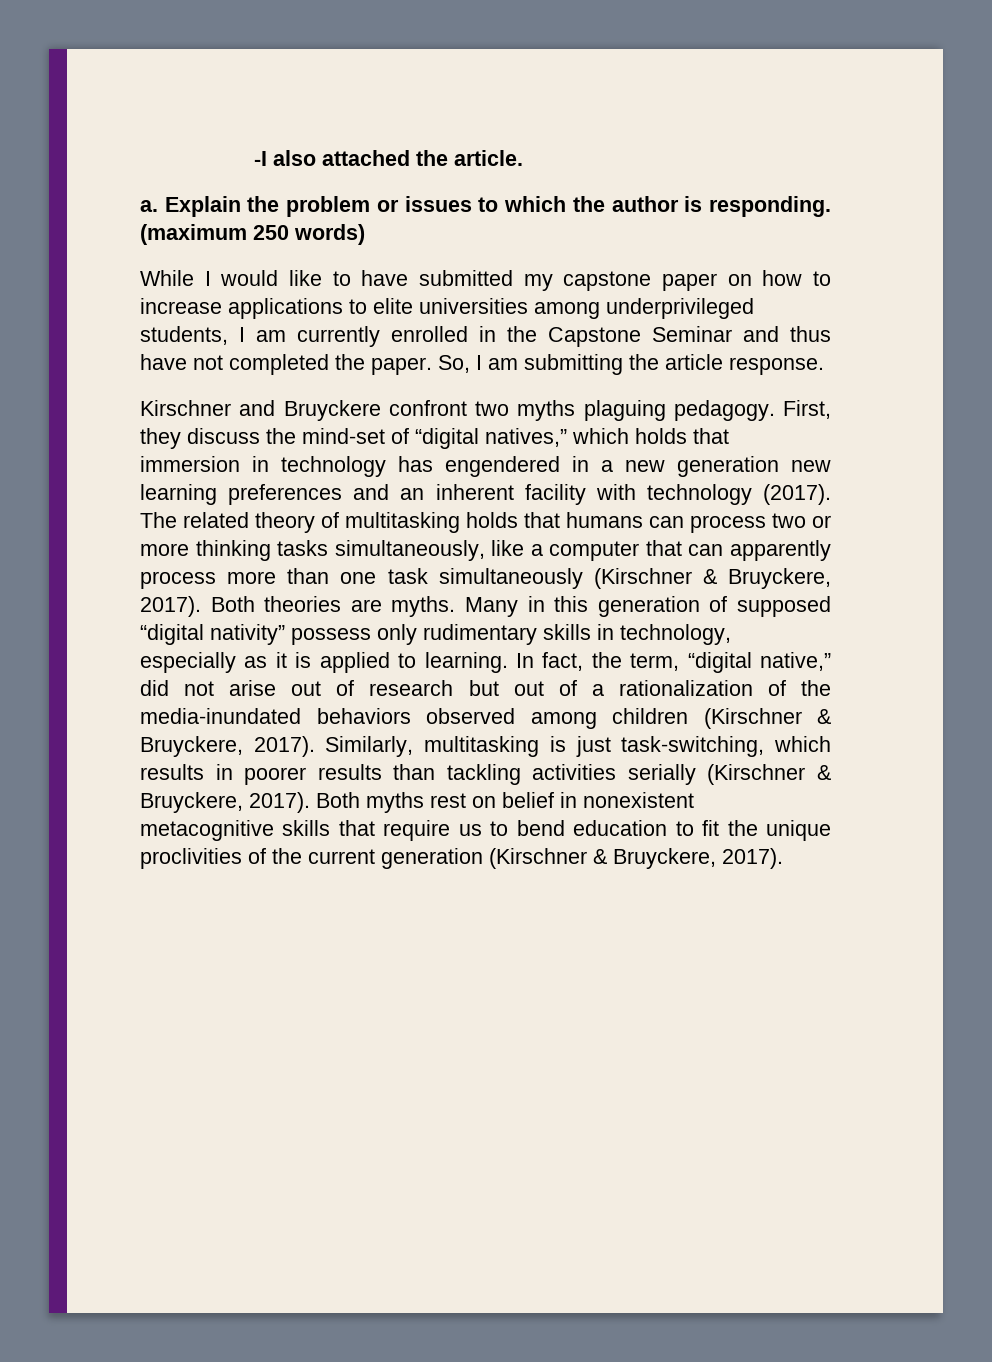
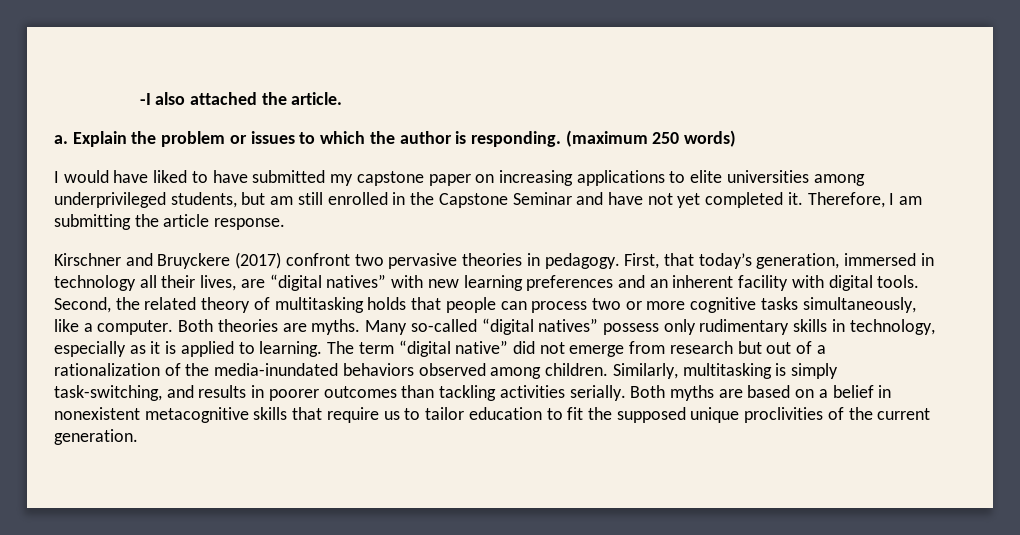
[140,270,194,286] While -> (737, 138) none
[289,270,322,286] like -> [113,170,188,183] have liked
[762,270,831,286] [140,298,222,314] how to increase -> [498,170,573,186] increasing
[239,326,380,347] I am currently -> [241,192,323,205] but am still
[790,326,831,342] thus -> (604, 198) none
[229,354,470,375] completed the paper. So, -> [677,192,885,208] yet completed it. Therefore,
(381, 410) none -> [235,252,282,269] (2017)
[517,400,831,421] [140,428,729,449] [140,456,779,477] myths plaguing pedagogy. First, they discuss the mind-set of “digital natives,” which holds that immersion in technology has engendered in a new generation -> [388,253,934,269] [54,274,424,291] pervasive theories in pedagogy. First, that today’s generation, immersed in technology all their lives, are “digital natives” with
[646,484,831,505] [140,512,177,528] technology (2017). The -> [828,275,920,291] [54,297,140,313] digital tools. Second, the
[566,512,643,528] humans -> [445,297,496,313] people
[195,540,271,561] thinking -> [690,297,757,313] cognitive
[549,540,831,561] [140,568,831,589] [140,596,201,617] computer that can apparently process more than one task simultaneously (Kirschner & Bruyckere, 2017). -> [97,320,174,335] computer.
[527,596,832,617] [140,624,285,645] in this generation of supposed “digital nativity” -> [410,318,599,335] so-called “digital natives”
[515,652,831,673] [140,680,355,696] In fact, the term, “digital native,” did not arise out of -> [327,340,666,357] The term “digital native” did not emerge from
[612,708,831,729] [140,736,831,757] children (Kirschner & Bruyckere, 2017). Similarly, multitasking is just task-switching, which -> [545,363,838,379] [54,385,194,401] children. Similarly, multitasking is simply task-switching, and
[317,764,382,780] results -> [323,386,397,398] outcomes
[627,764,831,785] [140,792,496,813] serially (Kirschner & Bruyckere, 2017). Both myths rest on -> [569,385,828,401] serially. Both myths are based on a
[516,820,565,836] bend -> [425,407,465,420] tailor
(758, 828) none -> [616,407,686,423] supposed
[381,848,783,869] generation (Kirschner & Bruyckere, 2017). -> [54,429,138,445] generation.

